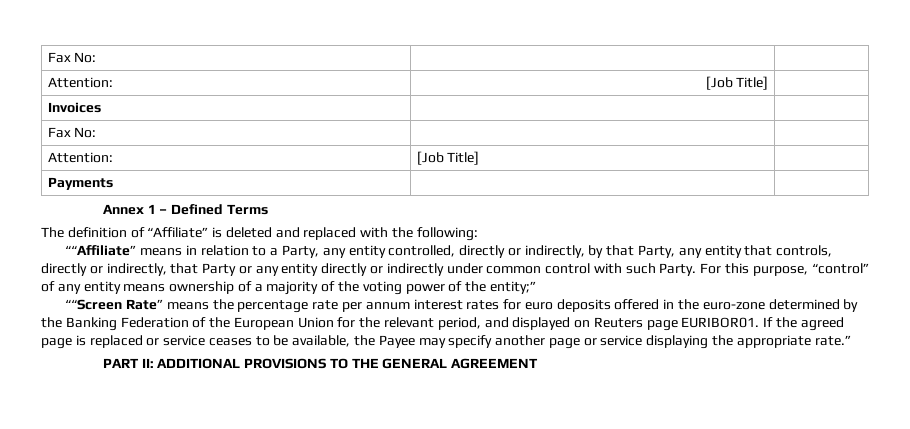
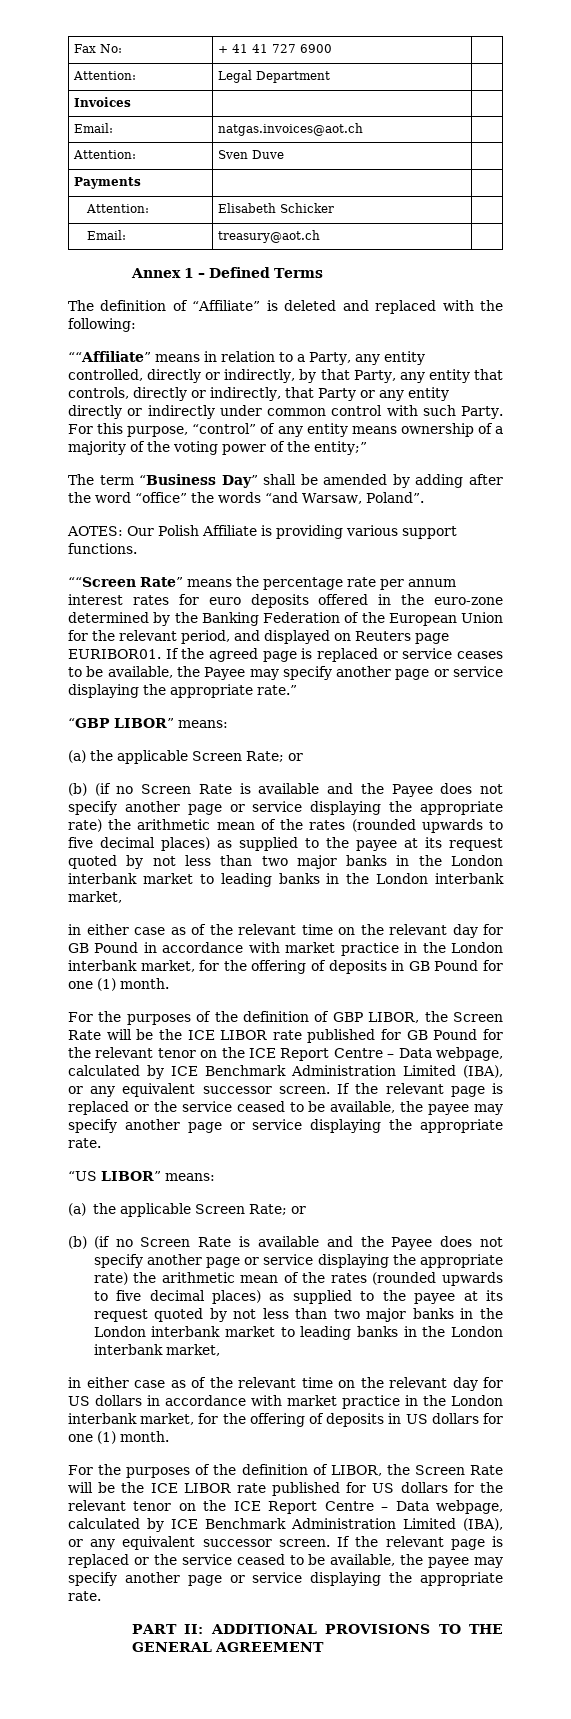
[47,52,97,63] [47,77,113,88] [705,76,769,90] Fax No: | | // Attention: | [Job Title] -> [73,44,122,53] [217,44,332,53] [72,71,136,80] [217,70,330,83] Fax No: | + 41 41 727 6900 | // Attention: | Legal Department
[47,127,97,138] [47,152,113,163] [416,151,480,165] [47,177,113,190] Fax No: | | // Attention: | [Job Title] | // Payments | -> [73,123,113,133] [217,123,363,136] [72,150,136,159] [217,150,284,159] [73,177,141,189] [85,204,149,213] [217,203,334,213] [86,230,126,240] [217,230,320,243] Email: | natgas.invoices@aot.ch | // Attention: | Sven Duve | // Payments | | // Attention: | Elisabeth Schicker | // Email: | treasury@aot.ch
(536, 287) none -> [68,474,503,488] [68,492,424,504] [67,525,457,539] [68,543,137,554] // The term “Business Day” shall be amended by adding after the word “office” the words “and Warsaw, Poland”. // AOTES: Our Polish Affiliate is providing various support functions.
(851, 340) none -> [68,718,228,728] [68,750,303,764] [68,783,504,797] [68,801,503,815] [68,819,504,833] [68,837,503,851] [68,855,504,869] [68,873,504,887] [68,891,122,903] [68,924,503,938] [68,942,504,956] [68,960,504,974] [68,978,169,991] [68,1011,503,1025] [68,1029,503,1043] [68,1047,503,1061] [68,1065,503,1079] [68,1083,504,1097] [68,1101,503,1115] [68,1119,503,1133] [68,1138,101,1148] [68,1171,215,1181] [68,1203,306,1217] [68,1236,503,1250] [93,1254,503,1268] [93,1272,503,1286] [93,1290,504,1304] [93,1308,503,1322] [93,1326,503,1340] [93,1344,220,1356] [68,1377,503,1391] [68,1395,503,1409] [68,1413,503,1427] [68,1431,169,1444] [68,1464,504,1478] [68,1482,504,1496] [68,1500,504,1514] [68,1518,503,1532] [68,1536,504,1550] [68,1554,503,1568] [68,1572,503,1586] [68,1591,101,1601] // “GBP LIBOR” means: // (a) the applicable Screen Rate; or // (b) (if no Screen Rate is available and the Payee does not specify another page or service displaying the appropriate rate) the arithmetic mean of the rates (rounded upwards to five decimal places) as supplied to the payee at its request quoted by not less than two major banks in the London interbank market to leading banks in the London interbank market, // in either case as of the relevant time on the relevant day for GB Pound in accordance with market practice in the London interbank market, for the offering of deposits in GB Pound for one (1) month. // For the purposes of the definition of GBP LIBOR, the Screen Rate will be the ICE LIBOR rate published for GB Pound for the relevant tenor on the ICE Report Centre – Data webpage, calculated by ICE Benchmark Administration Limited (IBA), or any equivalent successor screen. If the relevant page is replaced or the service ceased to be available, the payee may specify another page or service displaying the appropriate rate. // “US LIBOR” means: // (a) the applicable Screen Rate; or // (b) (if no Screen Rate is available and the Payee does not specify another page or service displaying the appropriate rate) the arithmetic mean of the rates (rounded upwards to five decimal places) as supplied to the payee at its request quoted by not less than two major banks in the London interbank market to leading banks in the London interbank market, // in either case as of the relevant time on the relevant day for US dollars in accordance with market practice in the London interbank market, for the offering of deposits in US dollars for one (1) month. // For the purposes of the definition of LIBOR, the Screen Rate will be the ICE LIBOR rate published for US dollars for the relevant tenor on the ICE Report Centre – Data webpage, calculated by ICE Benchmark Administration Limited (IBA), or any equivalent successor screen. If the relevant page is replaced or the service ceased to be available, the payee may specify another page or service displaying the appropriate rate.

